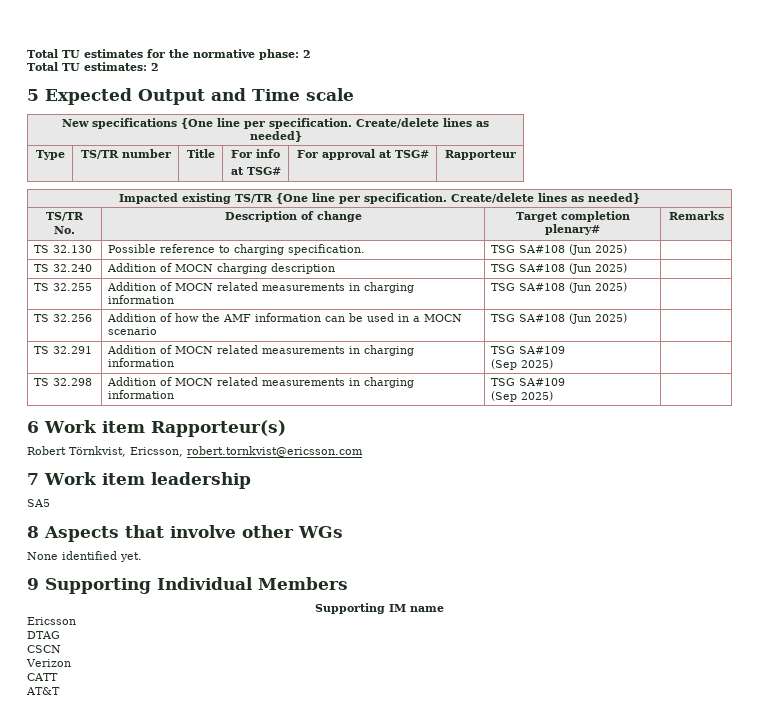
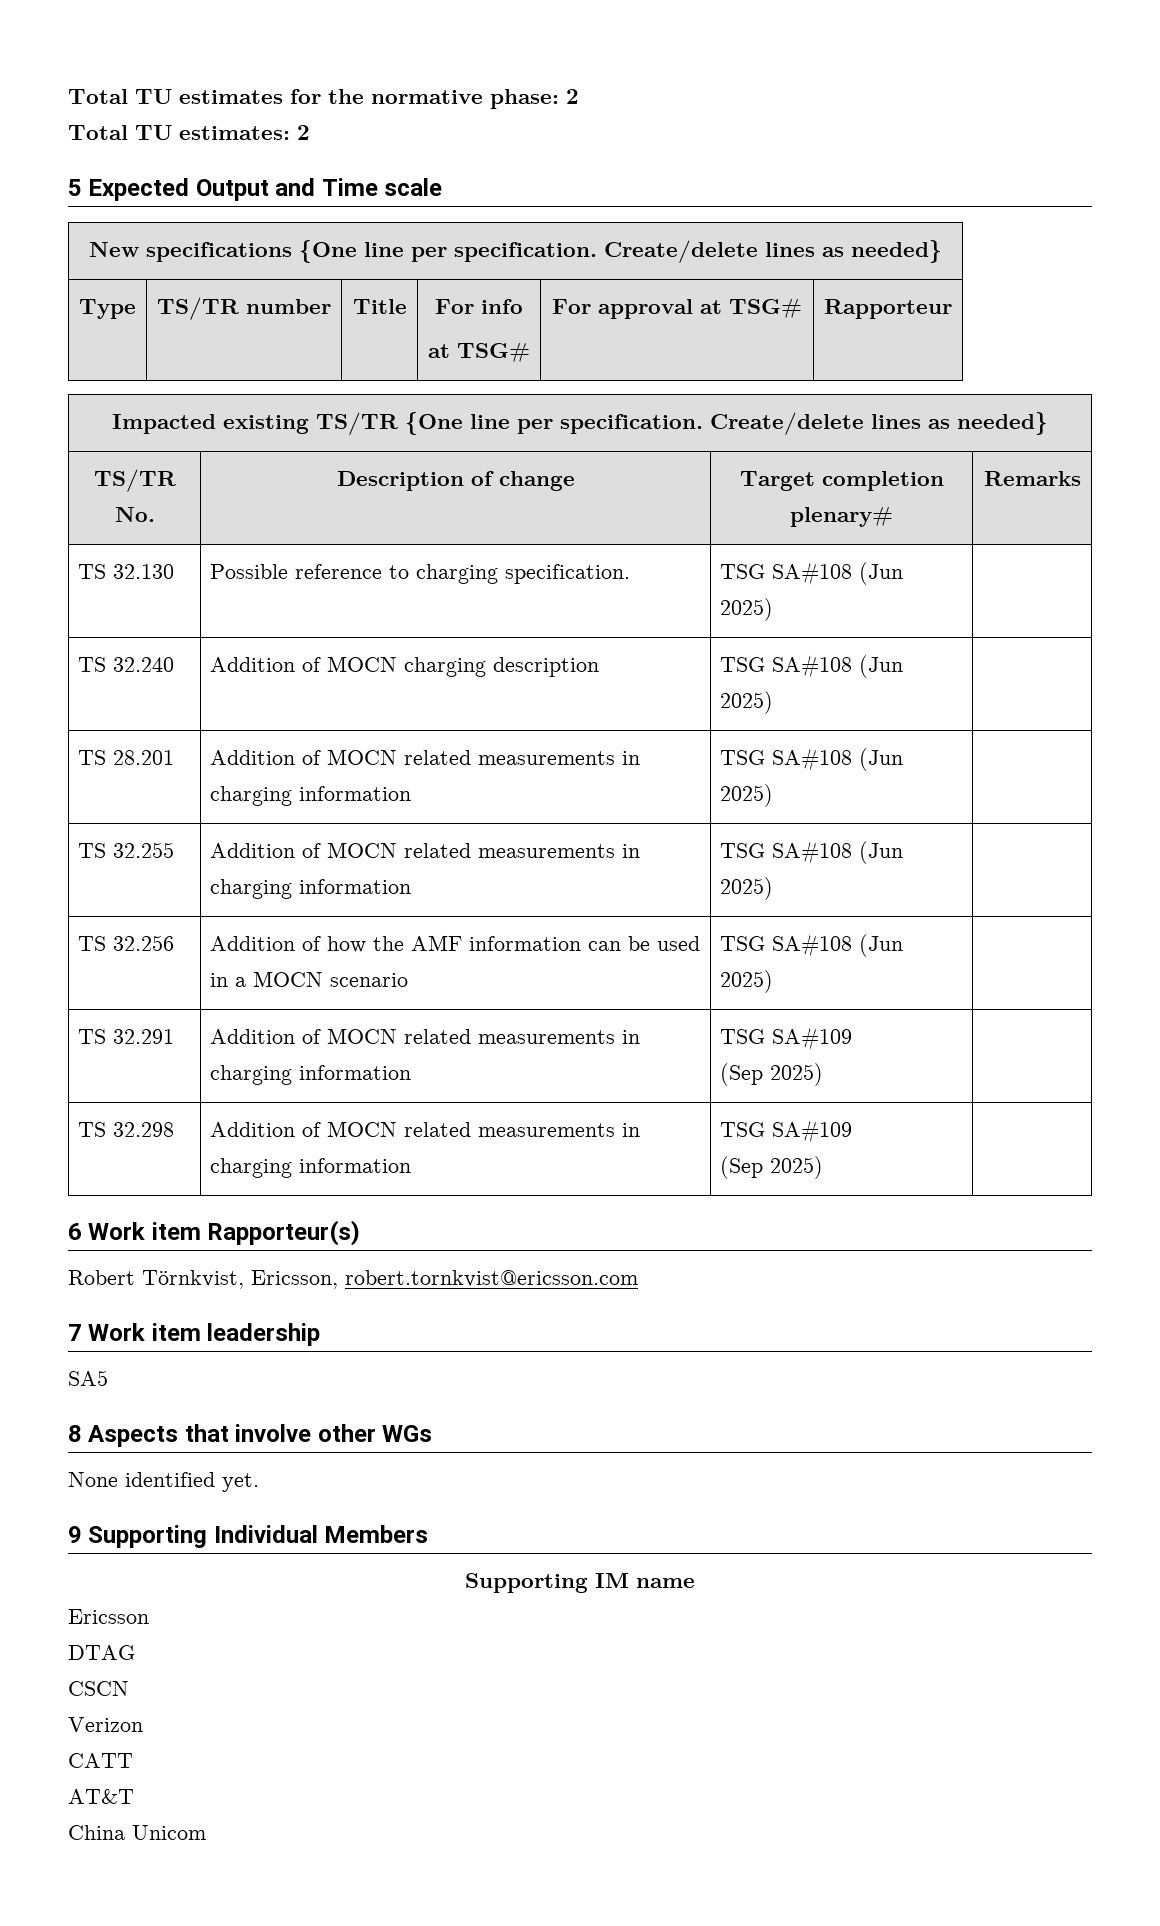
(628, 268) none -> [78,750,175,765] [210,749,641,765] [210,786,412,806] [720,748,904,771] [720,784,774,807] // TS 28.201 | Addition of MOCN related measurements in charging information | TSG SA#108 (Jun 2025) |
(60, 691) none -> [68,1825,206,1840] // China Unicom

